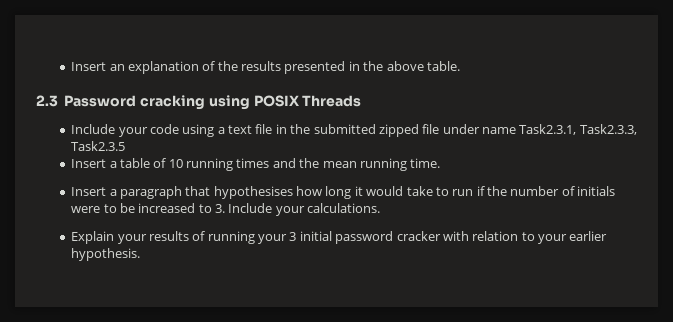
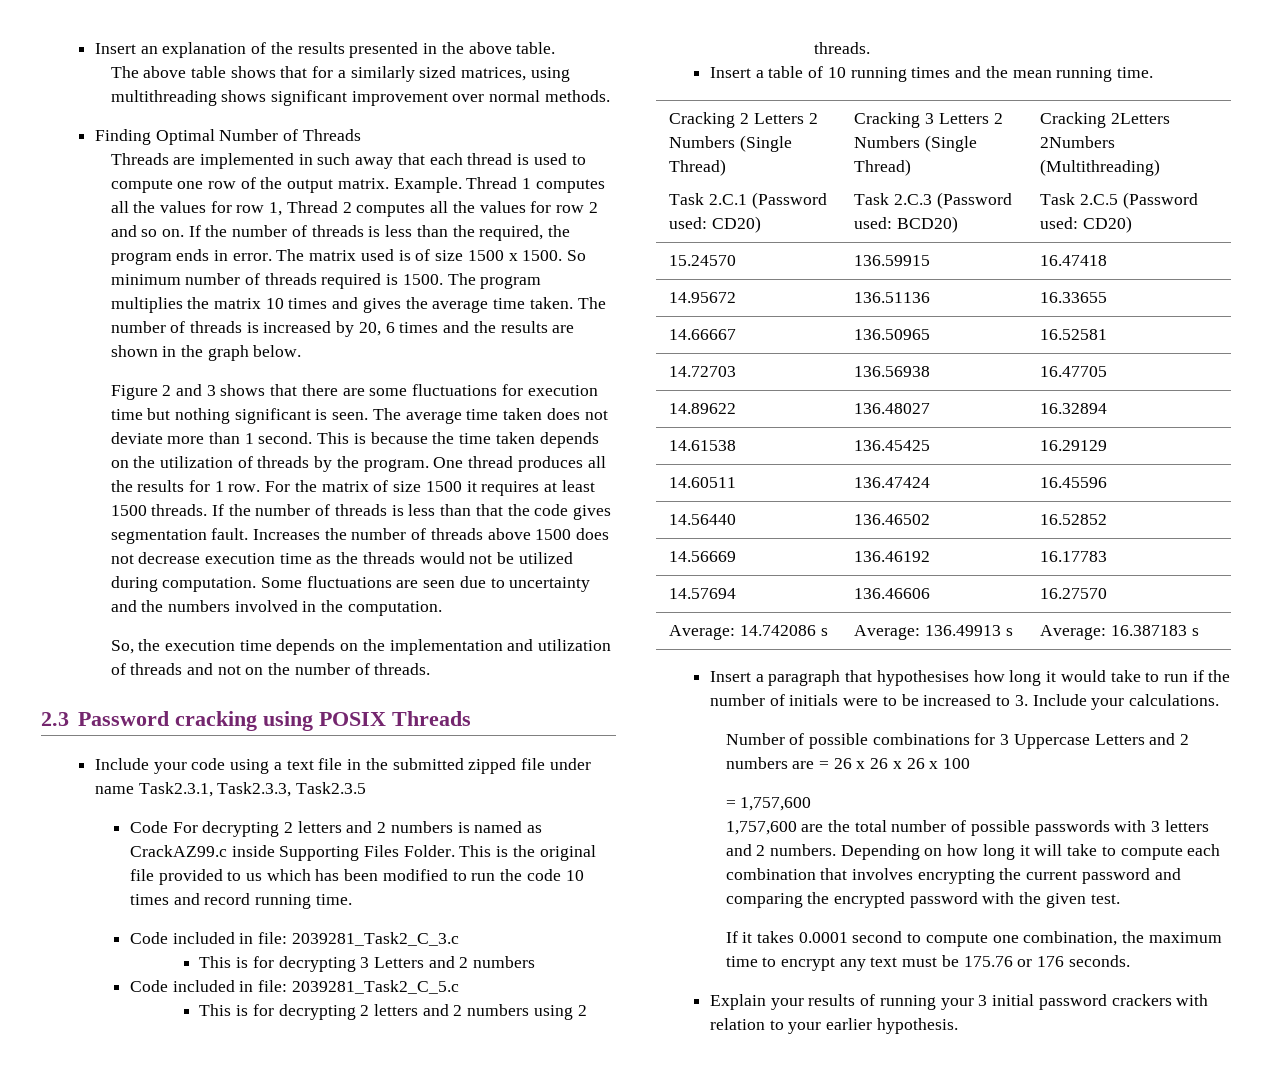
(460, 66) none -> [110,66,570,82] [110,90,610,106] [95,129,361,145] [110,153,586,169] [110,177,605,193] [110,201,598,217] [110,225,570,241] [110,249,586,265] [110,273,542,289] [110,297,606,313] [110,321,575,337] [110,345,302,361] [110,384,598,400] [110,408,608,424] [110,432,599,448] [110,456,606,472] [110,480,595,496] [110,504,611,520] [110,528,610,544] [110,552,573,564] [110,576,591,592] [110,600,442,616] [110,639,612,655] [110,663,431,675] // The above table shows that for a similarly sized matrices, using multithreading shows significant improvement over normal methods. // Finding Optimal Number of Threads // Threads are implemented in such away that each thread is used to compute one row of the output matrix. Example. Thread 1 computes all the values for row 1, Thread 2 computes all the values for row 2 and so on. If the number of threads is less than the required, the program ends in error. The matrix used is of size 1500 x 1500. So minimum number of threads required is 1500. The program multiplies the matrix 10 times and gives the average time taken. The number of threads is increased by 20, 6 times and the results are shown in the graph below. // Figure 2 and 3 shows that there are some fluctuations for execution time but nothing significant is seen. The average time taken does not deviate more than 1 second. This is because the time taken depends on the utilization of threads by the program. One thread produces all the results for 1 row. For the matrix of size 1500 it requires at least 1500 threads. If the number of threads is less than that the code gives segmentation fault. Increases the number of threads above 1500 does not decrease execution time as the threads would not be utilized during computation. Some fluctuations are seen due to uncertainty and the numbers involved in the computation. // So, the execution time depends on the implementation and utilization of threads and not on the number of threads.
(126, 146) none -> [129,821,543,837] [129,845,596,861] [129,869,584,885] [129,893,352,909] [129,932,459,946] [199,956,536,972] [129,980,459,994] [199,1004,587,1020] [814,42,871,54] // Code For decrypting 2 letters and 2 numbers is named as CrackAZ99.c inside Supporting Files Folder. This is the original file provided to us which has been modified to run the code 10 times and record running time. // Code included in file: 2039281_Task2_C_3.c // This is for decrypting 3 Letters and 2 numbers // Code included in file: 2039281_Task2_C_5.c // This is for decrypting 2 letters and 2 numbers using 2 threads.
(441, 163) none -> [669,112,818,128] [669,135,793,152] [669,159,727,176] [669,192,827,209] [669,216,762,233] [854,112,1003,128] [854,135,978,152] [854,159,912,176] [854,192,1012,209] [854,216,959,233] [1040,112,1171,128] [1040,136,1116,148] [1040,159,1161,176] [1040,192,1198,209] [1040,216,1133,233] [669,255,737,266] [854,255,931,266] [1040,255,1108,266] [669,292,737,303] [854,292,931,303] [1040,292,1108,303] [669,329,737,340] [854,329,931,340] [1040,329,1108,340] [669,366,737,377] [854,366,931,377] [1040,366,1108,377] [669,403,737,414] [854,403,931,414] [1040,403,1108,414] [669,440,737,451] [854,440,931,451] [1040,440,1108,451] [669,477,737,488] [854,477,931,488] [1040,477,1108,488] [669,514,737,525] [854,514,931,525] [1040,514,1108,525] [669,551,737,562] [854,551,931,562] [1040,551,1108,562] [669,588,737,599] [854,588,931,599] [1040,588,1108,599] [669,625,828,640] [854,625,1013,640] [1040,625,1199,640] // Cracking 2 Letters 2 Numbers (Single Thread) // Task 2.C.1 (Password used: CD20) | Cracking 3 Letters 2 Numbers (Single Thread) // Task 2.C.3 (Password used: BCD20) | Cracking 2Letters 2Numbers (Multithreading) // Task 2.C.5 (Password used: CD20) // 15.24570 | 136.59915 | 16.47418 // 14.95672 | 136.51136 | 16.33655 // 14.66667 | 136.50965 | 16.52581 // 14.72703 | 136.56938 | 16.47705 // 14.89622 | 136.48027 | 16.32894 // 14.61538 | 136.45425 | 16.29129 // 14.60511 | 136.47424 | 16.45596 // 14.56440 | 136.46502 | 16.52852 // 14.56669 | 136.46192 | 16.17783 // 14.57694 | 136.46606 | 16.27570 // Average: 14.742086 s | Average: 136.49913 s | Average: 16.387183 s
(381, 208) none -> [725,733,1190,749] [725,757,971,769] [725,797,812,811] [725,820,1209,836] [725,844,1221,860] [725,868,1181,884] [725,892,1120,908] [725,931,1222,947] [725,955,1130,971] // Number of possible combinations for 3 Uppercase Letters and 2 numbers are = 26 x 26 x 26 x 100 // = 1,757,600 // 1,757,600 are the total number of possible passwords with 3 letters and 2 numbers. Depending on how long it will take to compute each combination that involves encrypting the current password and comparing the encrypted password with the given test. // If it takes 0.0001 second to compute one combination, the maximum time to encrypt any text must be 175.76 or 176 seconds.
[396,231,441,241] cracker -> [1111,994,1172,1006] crackers

